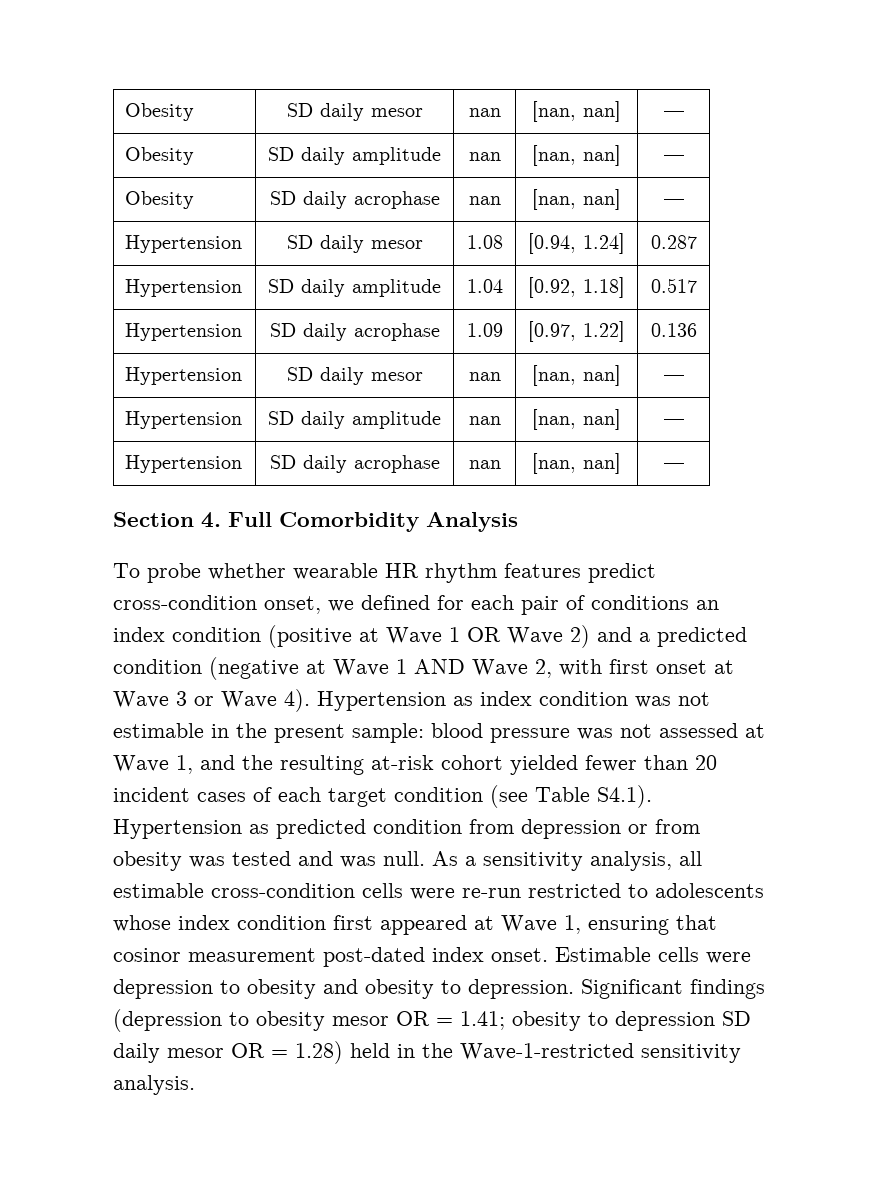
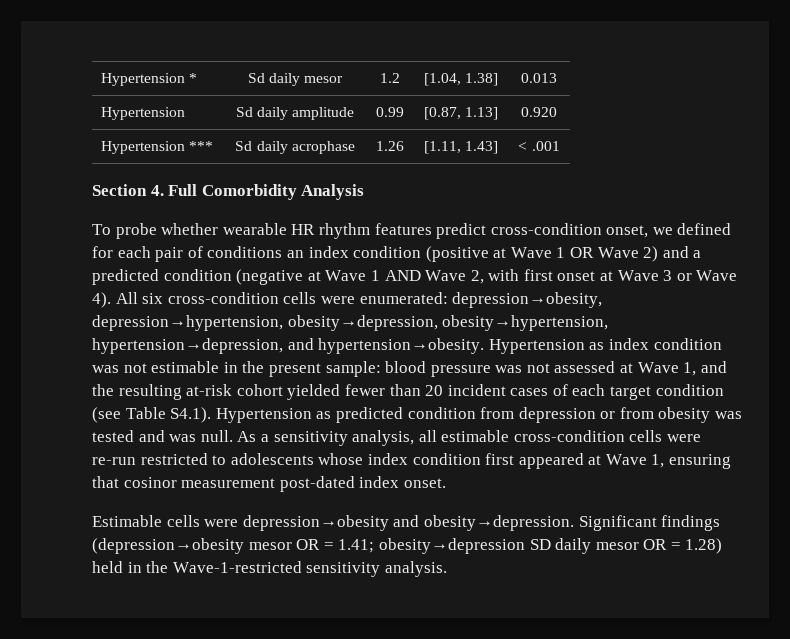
[125,103,195,121] [286,103,423,121] [468,108,501,117] [532,101,621,122] [663,111,684,117] [125,147,195,165] [268,147,441,165] [468,152,501,161] [532,145,621,166] [663,155,684,161] [125,191,195,209] [269,191,440,209] [468,196,501,205] [532,189,621,210] [663,199,684,205] [125,235,243,253] [286,235,423,253] [466,235,503,249] [528,233,625,254] [650,235,697,249] [125,279,243,297] [268,279,441,297] [466,279,503,293] [528,277,625,298] [650,278,697,293] [125,323,243,341] [269,323,440,341] [466,323,503,337] [528,321,625,342] [650,323,697,337] [125,367,243,385] [286,367,423,385] [468,372,501,381] [532,365,621,386] [663,375,684,381] [125,411,243,429] [268,411,441,429] [468,416,501,425] [532,409,621,430] [663,419,684,425] [125,455,243,473] [269,455,440,473] [468,460,501,469] [532,453,621,474] [663,463,684,469] Obesity | SD daily mesor | nan | [nan, nan] | — // Obesity | SD daily amplitude | nan | [nan, nan] | — // Obesity | SD daily acrophase | nan | [nan, nan] | — // Hypertension | SD daily mesor | 1.08 | [0.94, 1.24] | 0.287 // Hypertension | SD daily amplitude | 1.04 | [0.92, 1.18] | 0.517 // Hypertension | SD daily acrophase | 1.09 | [0.97, 1.22] | 0.136 // Hypertension | SD daily mesor | nan | [nan, nan] | — // Hypertension | SD daily amplitude | nan | [nan, nan] | — // Hypertension | SD daily acrophase | nan | [nan, nan] | — -> [101,73,198,86] [247,73,344,86] [379,73,400,83] [423,73,499,86] [521,73,557,83] [101,107,186,120] [235,107,355,120] [375,107,404,117] [423,107,499,120] [521,107,557,117] [101,141,214,154] [235,141,355,154] [375,141,404,151] [423,141,499,154] [518,141,560,151] Hypertension * | Sd daily mesor | 1.2 | [1.04, 1.38] | 0.013 // Hypertension | Sd daily amplitude | 0.99 | [0.87, 1.13] | 0.920 // Hypertension *** | Sd daily acrophase | 1.26 | [1.11, 1.43] | < .001
(310, 700) none -> [115,292,603,308] [92,315,609,331] [92,338,485,354] All six cross-condition cells were enumerated: depression→obesity, depression→hypertension, obesity→depression, obesity→hypertension, hypertension→depression, and hypertension→obesity.
(548, 955) none -> (446, 483) //
[113,979,765,999] [113,1009,325,1032] depression to obesity and obesity to depression. Significant findings (depression to obesity -> [242,515,721,531] [92,538,244,554] depression→obesity and obesity→depression. Significant findings (depression→obesity
[512,1011,715,1031] obesity to depression -> [378,538,525,554] obesity→depression

